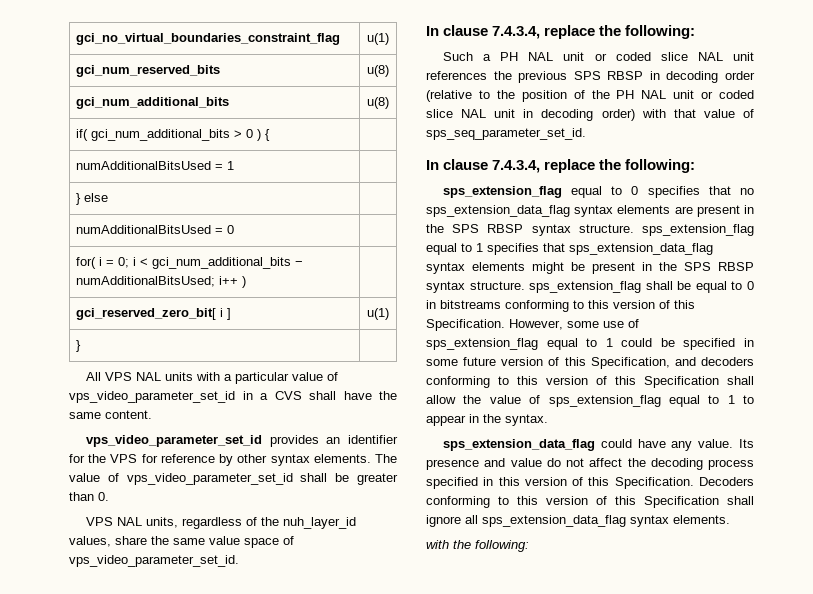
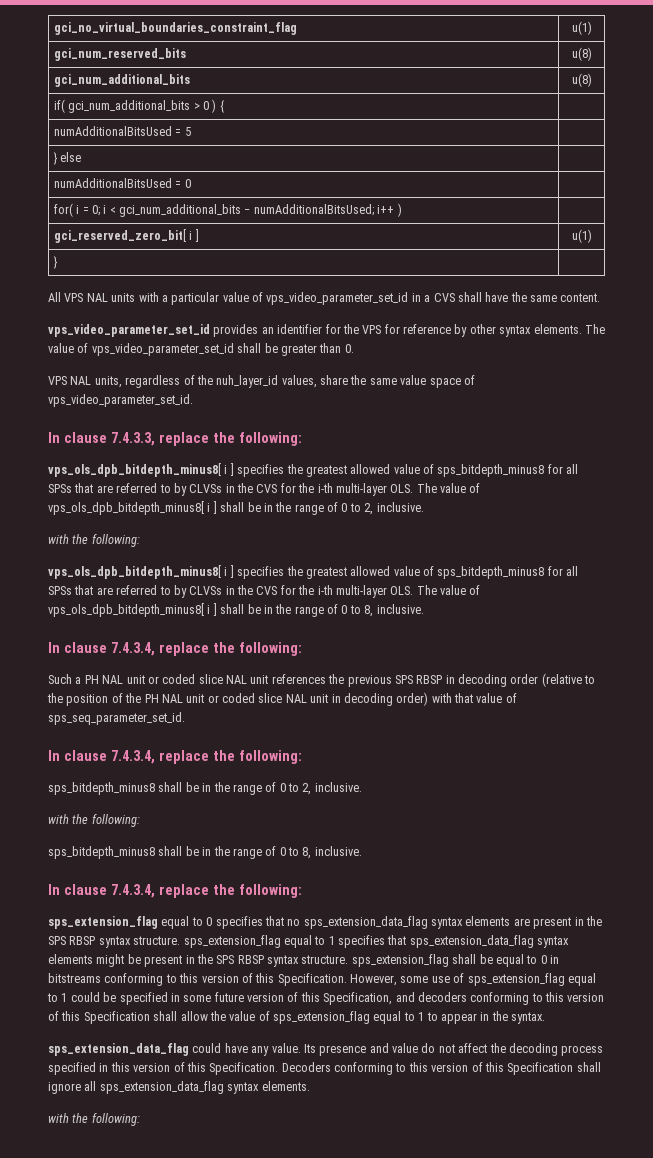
[226,161,234,170] 1 -> [184,127,191,136] 5
(239, 561) none -> [48,432,302,446] [48,463,579,477] [48,483,481,496] [48,501,424,515] [48,534,140,547] [48,565,579,579] [48,585,481,598] [48,603,424,617] // In clause 7.4.3.3, replace the following: // vps_ols_dpb_bitdepth_minus8[ i ] specifies the greatest allowed value of sps_bitdepth_minus8 for all SPSs that are referred to by CLVSs in the CVS for the i-th multi-layer OLS. The value of vps_ols_dpb_bitdepth_minus8[ i ] shall be in the range of 0 to 2, inclusive. // with the following: // vps_ols_dpb_bitdepth_minus8[ i ] specifies the greatest allowed value of sps_bitdepth_minus8 for all SPSs that are referred to by CLVSs in the CVS for the i-th multi-layer OLS. The value of vps_ols_dpb_bitdepth_minus8[ i ] shall be in the range of 0 to 8, inclusive.
(696, 166) none -> [48,782,362,795] [48,814,140,827] [48,846,362,859] [48,884,302,898] // sps_bitdepth_minus8 shall be in the range of 0 to 2, inclusive. // with the following: // sps_bitdepth_minus8 shall be in the range of 0 to 8, inclusive. // In clause 7.4.3.4, replace the following:

